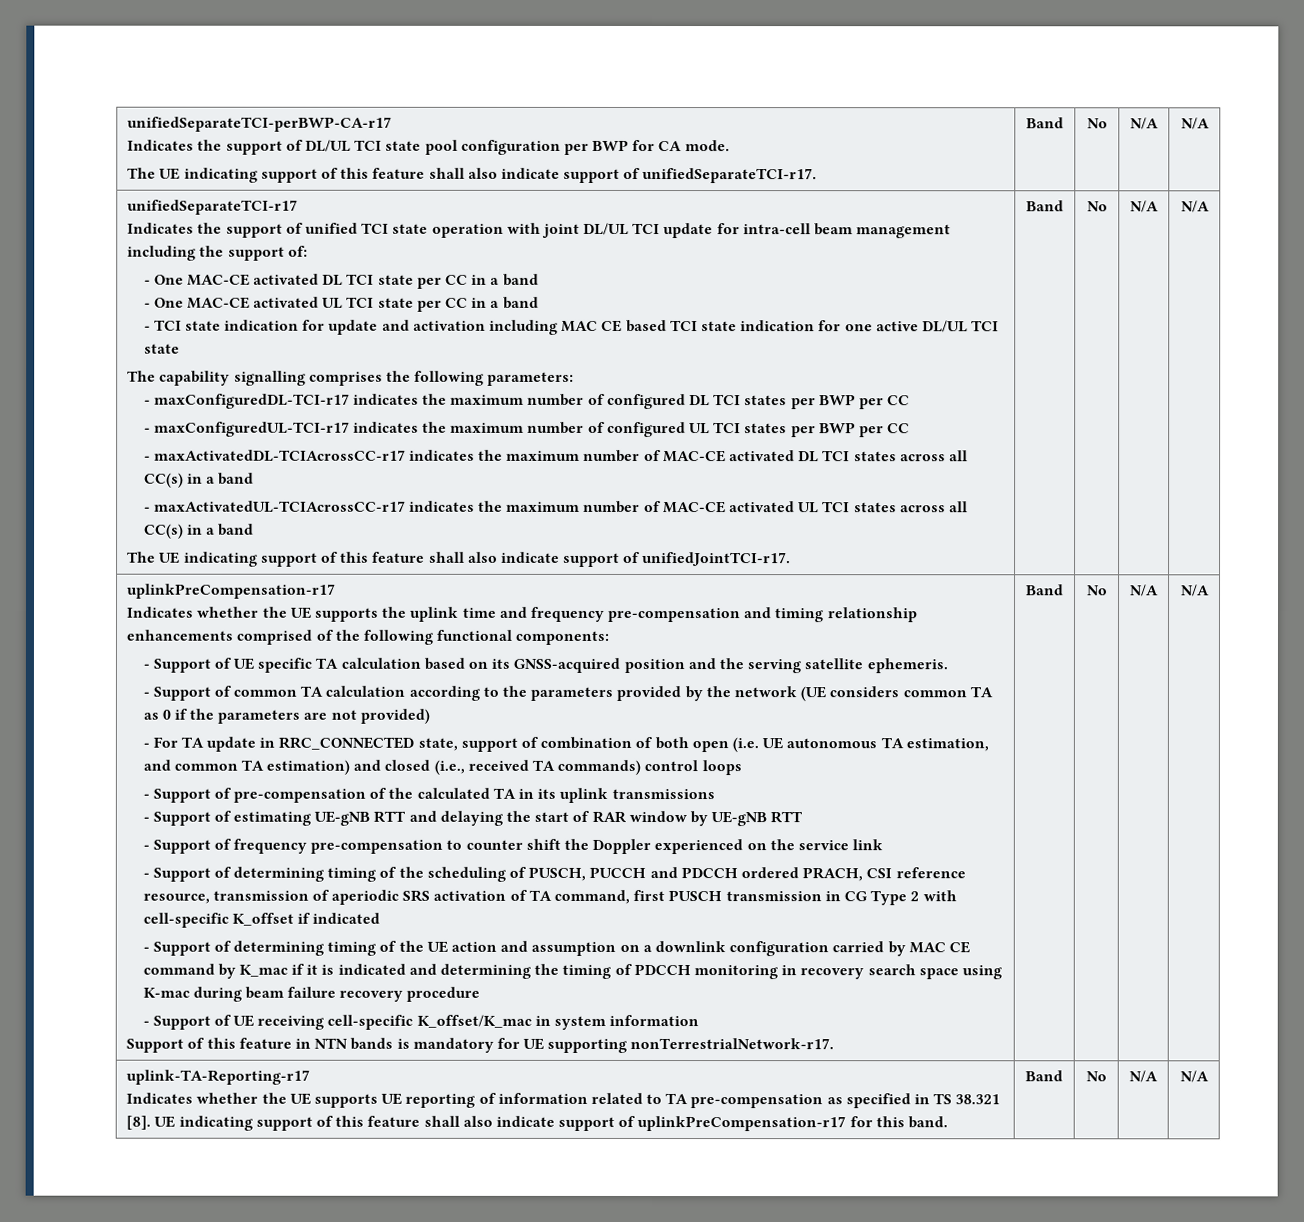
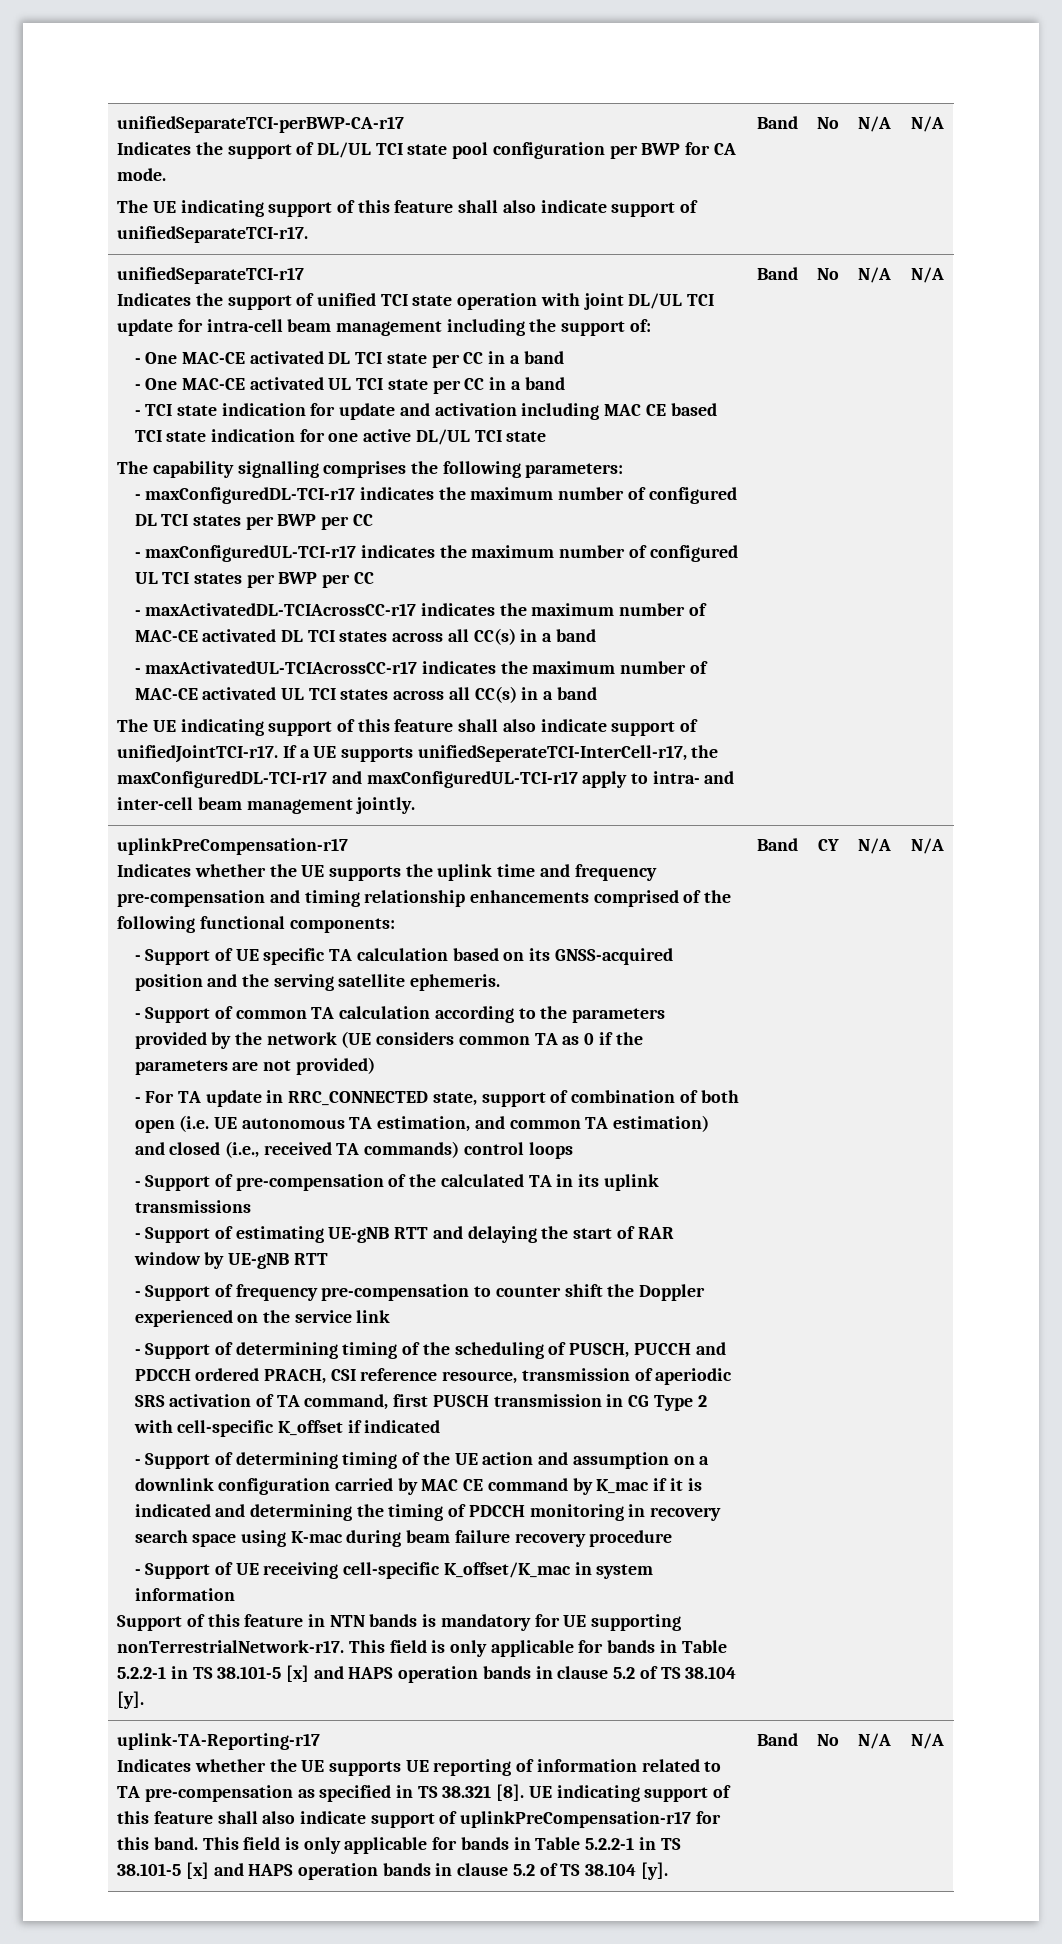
(792, 559) none -> [282,745,719,762] [117,771,735,788] [117,797,416,814] If a UE supports unifiedSeperateTCI-InterCell-r17, the maxConfiguredDL-TCI-r17 and maxConfiguredUL-TCI-r17 apply to intra- and inter-cell beam management jointly.
[1026,584,1064,596] [1086,585,1108,596] | Band | No -> [348,1640,727,1657] [117,1665,737,1683] [117,1691,145,1709] [757,838,799,851] [817,839,839,851] This field is only applicable for bands in Table 5.2.2-1 in TS 38.101-5 [x] and HAPS operation bands in clause 5.2 of TS 38.104 [y]. | Band | CY
(948, 1122) none -> [202,1837,681,1854] [117,1862,668,1880] This field is only applicable for bands in Table 5.2.2-1 in TS 38.101-5 [x] and HAPS operation bands in clause 5.2 of TS 38.104 [y].

